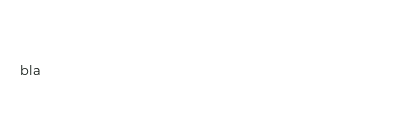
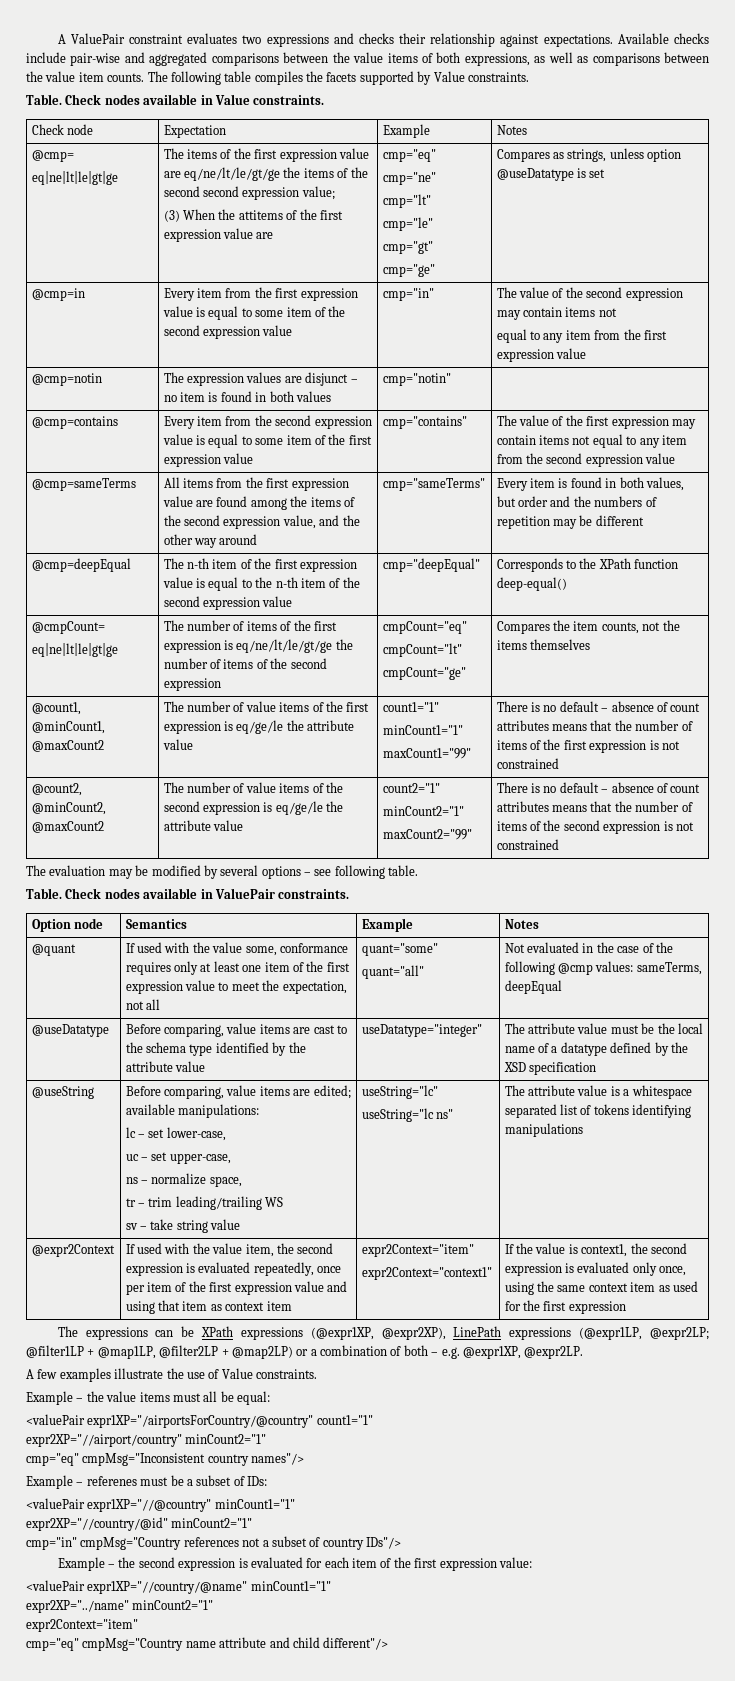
[20,65,41,75] bla -> [57,33,710,47] [26,52,709,66] [26,71,529,85] [26,94,325,105] [31,124,94,135] [163,125,226,138] [382,124,430,138] [496,125,527,135] [31,150,74,162] [31,171,118,185] [163,148,369,162] [163,167,368,181] [163,186,335,200] [163,209,343,222] [163,228,274,242] [382,149,436,162] [382,172,436,185] [382,194,431,208] [382,217,433,231] [382,241,433,254] [382,264,435,277] [496,148,682,162] [496,168,606,181] [31,288,85,301] [163,287,358,301] [162,306,346,320] [163,325,293,339] [382,288,434,301] [496,287,683,301] [496,307,617,320] [496,329,667,343] [496,348,587,362] [31,373,102,386] [163,372,358,386] [163,391,331,402] [382,373,451,386] [31,416,118,429] [163,415,372,429] [162,434,372,448] [163,453,254,467] [382,416,467,429] [496,415,696,429] [496,434,687,448] [496,453,676,467] [31,478,136,491] [163,477,349,491] [162,496,355,510] [163,515,360,529] [163,534,258,548] [382,478,485,491] [496,477,684,491] [496,496,657,507] [496,515,644,529] [31,558,131,572] [163,558,357,572] [162,577,360,591] [163,596,293,610] [382,558,480,572] [496,558,679,572] [496,577,567,591] [31,621,105,634] [31,643,118,657] [163,620,337,631] [163,639,353,653] [163,658,327,669] [163,678,221,691] [382,621,467,634] [382,643,462,657] [382,667,466,680] [496,620,680,634] [496,639,591,650] [31,702,81,715] [31,721,105,734] [31,740,104,752] [163,701,370,712] [163,720,355,734] [162,739,193,750] [382,702,439,712] [382,725,463,735] [382,748,471,759] [496,701,701,712] [496,720,693,731] [496,739,680,753] [496,758,559,769] [31,783,82,796] [31,802,106,815] [31,821,104,833] [163,782,343,793] [163,801,344,815] [163,820,244,831] [382,783,440,793] [382,806,464,816] [382,829,472,840] [496,782,701,793] [496,801,693,812] [496,820,694,834] [496,839,559,850] [26,865,419,879] [26,888,350,899] [31,918,104,932] [125,919,187,929] [361,918,413,932] [504,919,539,929] [31,944,76,956] [125,942,348,956] [125,961,350,975] [125,980,347,994] [125,999,161,1010] [361,943,438,956] [361,965,424,979] [504,942,673,953] [504,961,702,975] [504,980,562,994] [31,1024,109,1037] [125,1023,347,1037] [125,1042,306,1056] [125,1061,206,1072] [361,1024,482,1037] [504,1023,703,1034] [504,1042,688,1056] [503,1062,597,1075] [31,1086,94,1099] [125,1085,351,1099] [125,1104,260,1118] [125,1127,226,1141] [125,1152,231,1164] [125,1173,242,1187] [125,1196,284,1210] [125,1219,241,1233] [361,1085,438,1099] [361,1108,454,1122] [504,1085,692,1099] [504,1104,692,1118] [504,1123,583,1137] [31,1244,115,1257] [125,1243,334,1257] [125,1262,342,1276] [125,1281,348,1295] [125,1300,292,1314] [361,1244,474,1257] [361,1267,492,1280] [504,1243,687,1257] [504,1262,687,1276] [504,1281,698,1295] [504,1300,626,1314] [57,1326,709,1340] [26,1345,584,1359] [26,1368,317,1382] [26,1391,270,1405] [26,1414,373,1428] [26,1434,267,1447] [26,1453,305,1466] [26,1475,267,1489] [26,1498,295,1512] [26,1517,253,1531] [26,1536,401,1550] [57,1557,532,1571] [26,1580,331,1594] [26,1600,214,1613] [26,1619,138,1632] [26,1637,389,1651] A ValuePair constraint evaluates two expressions and checks their relationship against expectations. Available checks include pair-wise and aggregated comparisons between the value items of both expressions, as well as comparisons between the value item counts. The following table compiles the facets supported by Value constraints. // Table. Check nodes available in Value constraints. // Check node | Expectation | Example | Notes // @cmp= // eq|ne|lt|le|gt|ge | The items of the first expression value are eq/ne/lt/le/gt/ge the items of the second second expression value; // (3) When the attitems of the first expression value are | cmp="eq" // cmp="ne" // cmp="lt" // cmp="le" // cmp="gt" // cmp="ge" | Compares as strings, unless option @useDatatype is set // @cmp=in | Every item from the first expression value is equal to some item of the second expression value | cmp="in" | The value of the second expression may contain items not // equal to any item from the first expression value // @cmp=notin | The expression values are disjunct – no item is found in both values | cmp="notin" | // @cmp=contains | Every item from the second expression value is equal to some item of the first expression value | cmp="contains" | The value of the first expression may contain items not equal to any item from the second expression value // @cmp=sameTerms | All items from the first expression value are found among the items of the second expression value, and the other way around | cmp="sameTerms" | Every item is found in both values, but order and the numbers of repetition may be different // @cmp=deepEqual | The n-th item of the first expression value is equal to the n-th item of the second expression value | cmp="deepEqual" | Corresponds to the XPath function deep-equal() // @cmpCount= // eq|ne|lt|le|gt|ge | The number of items of the first expression is eq/ne/lt/le/gt/ge the number of items of the second expression | cmpCount="eq" // cmpCount="lt" // cmpCount="ge" | Compares the item counts, not the items themselves // @count1, @minCount1, @maxCount2 | The number of value items of the first expression is eq/ge/le the attribute value | count1="1" // minCount1="1" // maxCount1="99" | There is no default – absence of count attributes means that the number of items of the first expression is not constrained // @count2, @minCount2, @maxCount2 | The number of value items of the second expression is eq/ge/le the attribute value | count2="1" // minCount2="1" // maxCount2="99" | There is no default – absence of count attributes means that the number of items of the second expression is not constrained // The evaluation may be modified by several options – see following table. // Table. Check nodes available in ValuePair constraints. // Option node | Semantics | Example | Notes // @quant | If used with the value some, conformance requires only at least one item of the first expression value to meet the expectation, not all | quant="some" // quant="all" | Not evaluated in the case of the following @cmp values: sameTerms, deepEqual // @useDatatype | Before comparing, value items are cast to the schema type identified by the attribute value | useDatatype="integer" | The attribute value must be the local name of a datatype defined by the XSD specification // @useString | Before comparing, value items are edited; available manipulations: // lc – set lower-case, // uc – set upper-case, // ns – normalize space, // tr – trim leading/trailing WS // sv – take string value | useString="lc" // useString="lc ns" | The attribute value is a whitespace separated list of tokens identifying manipulations // @expr2Context | If used with the value item, the second expression is evaluated repeatedly, once per item of the first expression value and using that item as context item | expr2Context="item" // expr2Context="context1" | If the value is context1, the second expression is evaluated only once, using the same context item as used for the first expression // The expressions can be XPath expressions (@expr1XP, @expr2XP), LinePath expressions (@expr1LP, @expr2LP; @filter1LP + @map1LP, @filter2LP + @map2LP) or a combination of both – e.g. @expr1XP, @expr2LP. // A few examples illustrate the use of Value constraints. // Example – the value items must all be equal: // <valuePair expr1XP="/airportsForCountry/@country" count1="1" // expr2XP="//airport/country" minCount2="1" // cmp="eq" cmpMsg="Inconsistent country names"/> // Example – referenes must be a subset of IDs: // <valuePair expr1XP="//@country" minCount1="1" // expr2XP="//country/@id" minCount2="1" // cmp="in" cmpMsg="Country references not a subset of country IDs"/> // Example – the second expression is evaluated for each item of the first expression value: // <valuePair expr1XP="//country/@name" minCount1="1" // expr2XP="../name" minCount2="1" // expr2Context="item" // cmp="eq" cmpMsg="Country name attribute and child different"/>

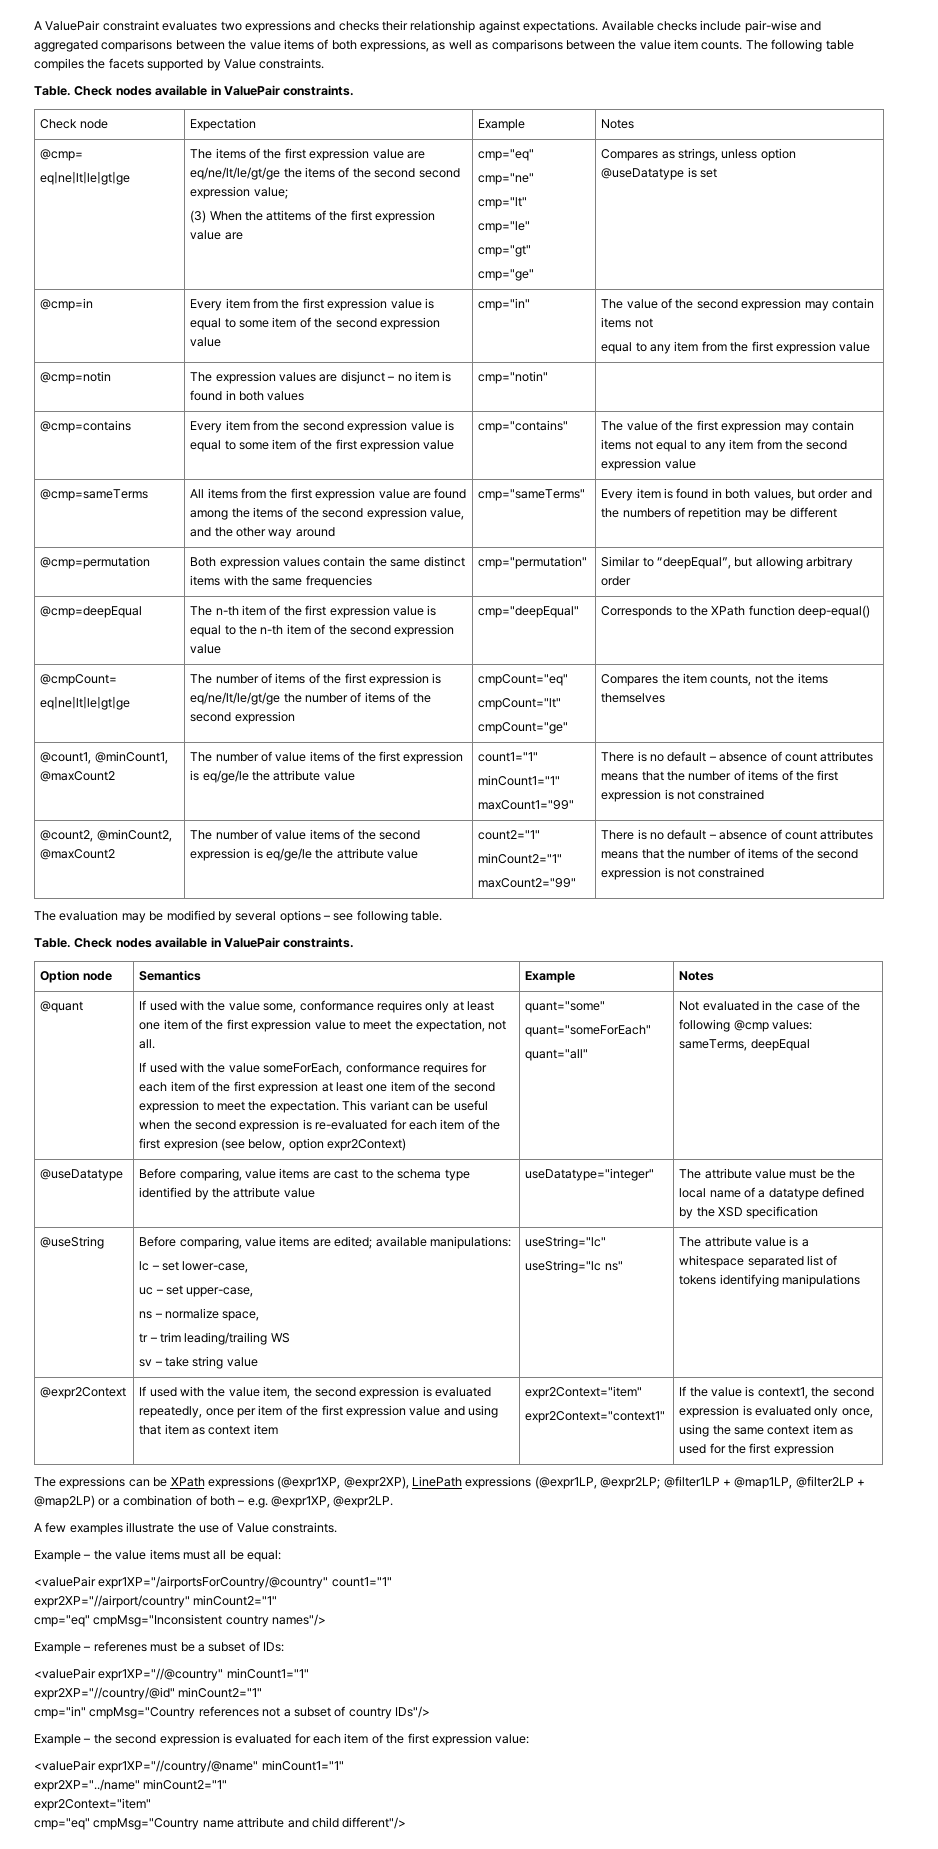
[214,94,250,105] Value -> [223,85,280,96] ValuePair
(644, 520) none -> [40,556,151,569] [190,556,465,569] [190,575,372,588] [478,556,588,569] [601,556,854,569] [601,576,632,586] // @cmp=permutation | Both expression values contain the same distinct items with the same frequencies | cmp="permutation" | Similar to “deepEqual”, but allowing arbitrary order
[146,999,161,1010] all -> [139,1039,156,1049] [139,1062,488,1075] [139,1081,495,1094] [139,1100,488,1113] [139,1119,501,1132] [139,1138,407,1151] all. // If used with the value someForEach, conformance requires for each item of the first expression at least one item of the second expression to meet the expectation. This variant can be useful when the second expression is re-evaluated for each item of the first expresion (see below, option expr2Context)
(438, 949) none -> [525,1025,652,1037] // quant="someForEach"

